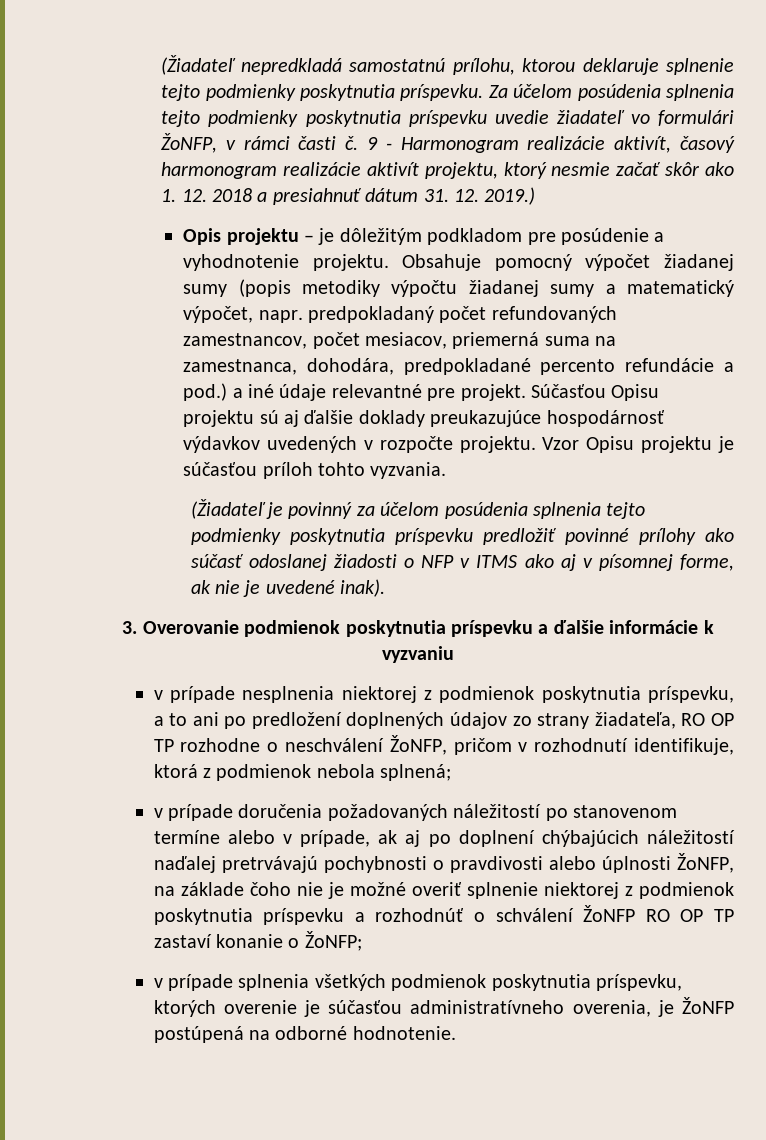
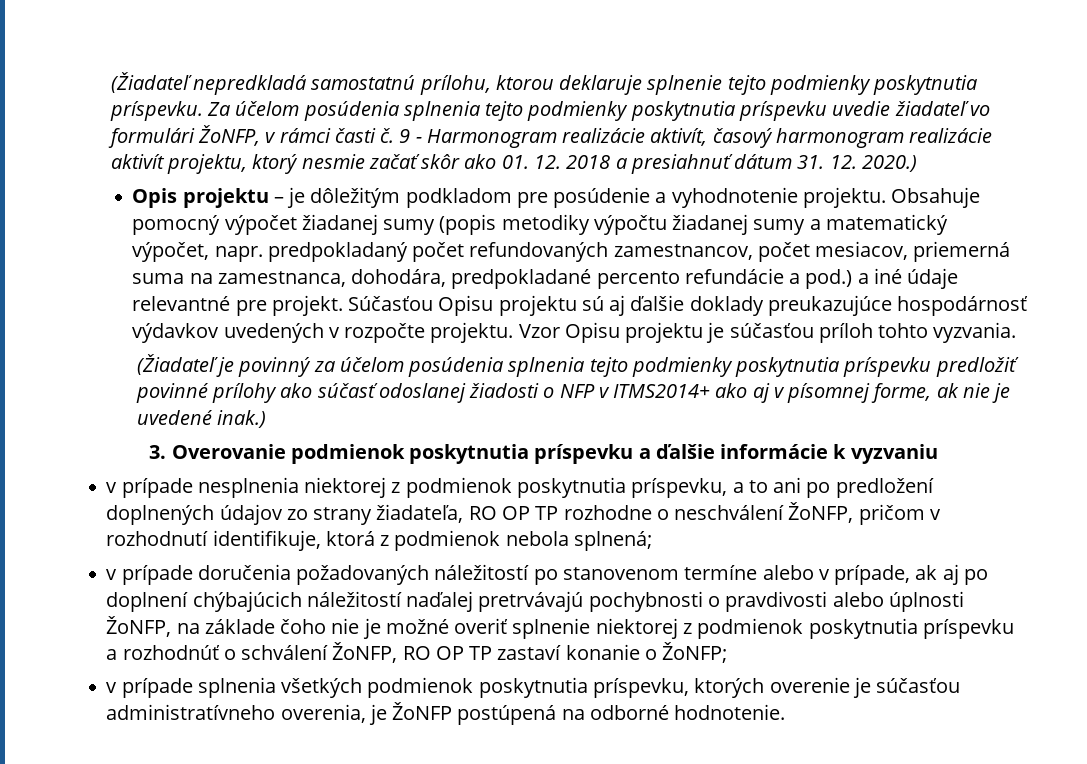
[161,189,177,202] 1. -> [501,155,529,169] 01.
[484,187,536,205] 2019.) -> [861,155,917,172] 2020.)
[476,555,519,568] ITMS -> [613,384,711,398] ITMS2014+
[340,579,386,597] inak). -> [217,410,267,428] inak.)
[583,905,636,922] ŽoNFP -> [332,642,398,663] ŽoNFP,

